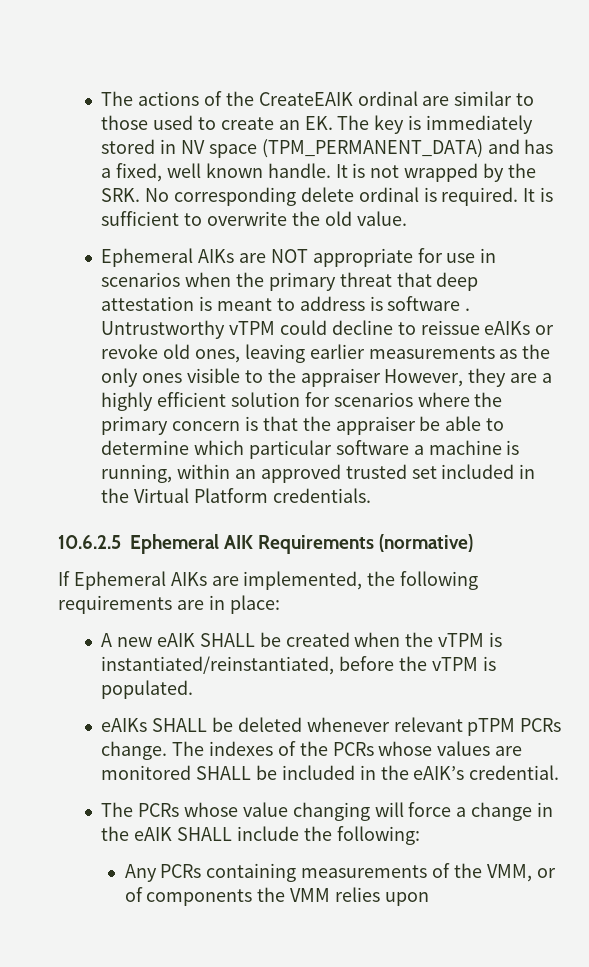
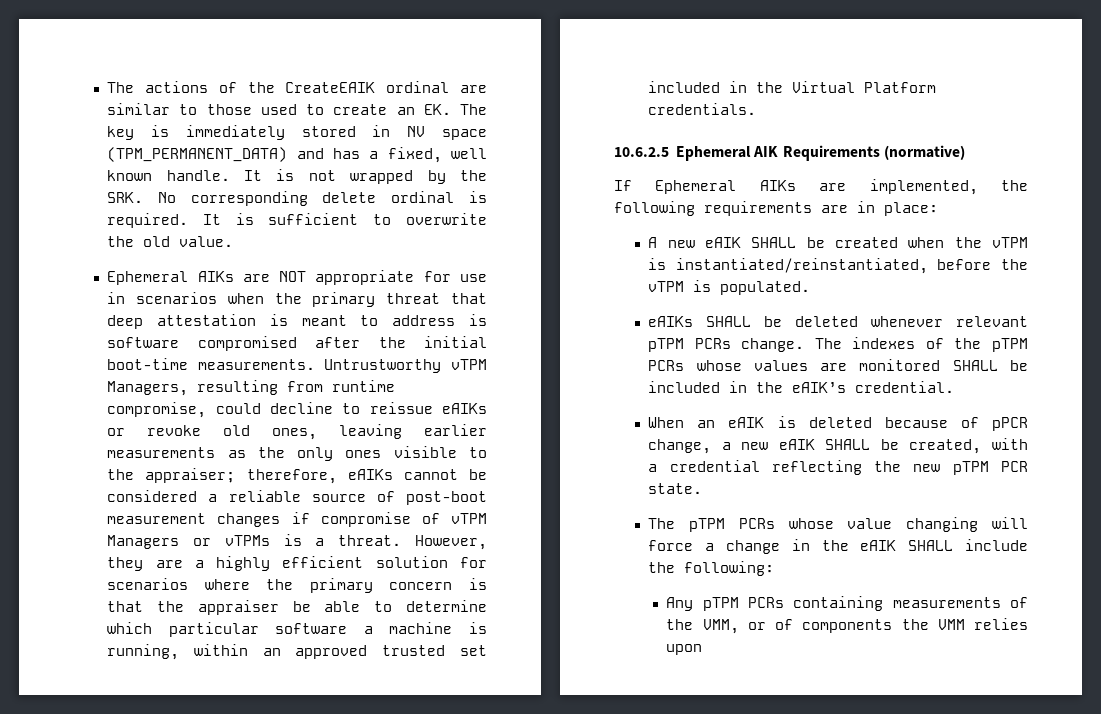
[465,308,471,311] [101,320,276,339] . Untrustworthy vTPM -> [197,336,487,351] [107,358,487,373] [107,380,396,396] [107,402,207,418] compromised after the initial boot-time measurements. Untrustworthy vTPM Managers, resulting from runtime compromise,
[300,368,381,387] appraiser -> [145,468,487,484] [107,490,487,505] [107,512,487,527] [107,534,402,549] appraiser; therefore, eAIKs cannot be considered a reliable source of post-boot measurement changes if compromise of vTPM Managers or vTPMs is a threat.
(328, 748) none -> [992,338,1028,352] pTPM
[101,802,134,817] // The -> [648,416,1028,431] [648,438,1028,454] [648,460,1028,475] [648,483,703,494] [648,518,726,532] // When an eAIK is deleted because of pPCR change, a new eAIK SHALL be created, with a credential reflecting the new pTPM PCR state. // The pTPM
(157, 873) none -> [702,597,739,611] pTPM

